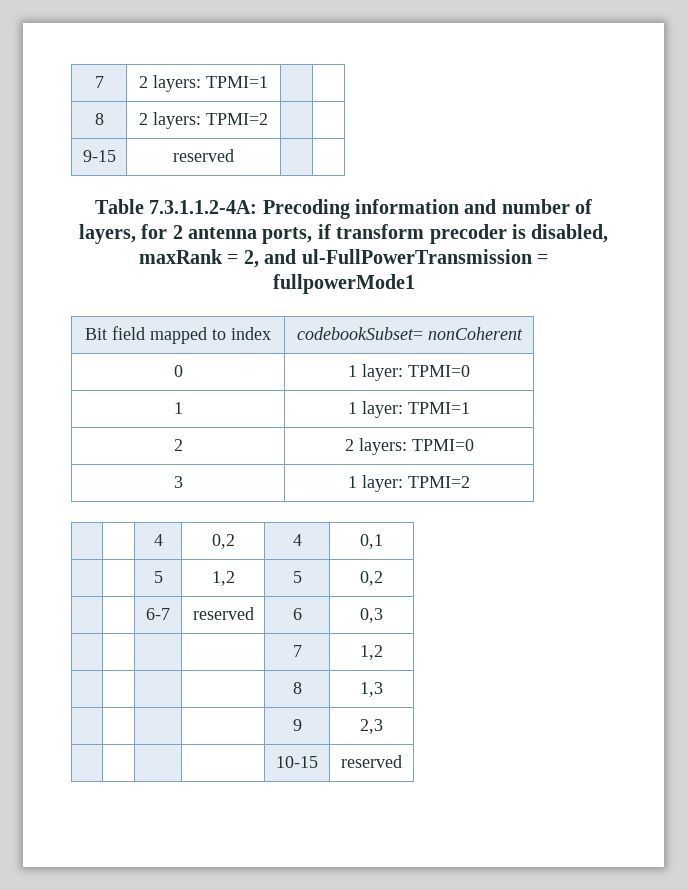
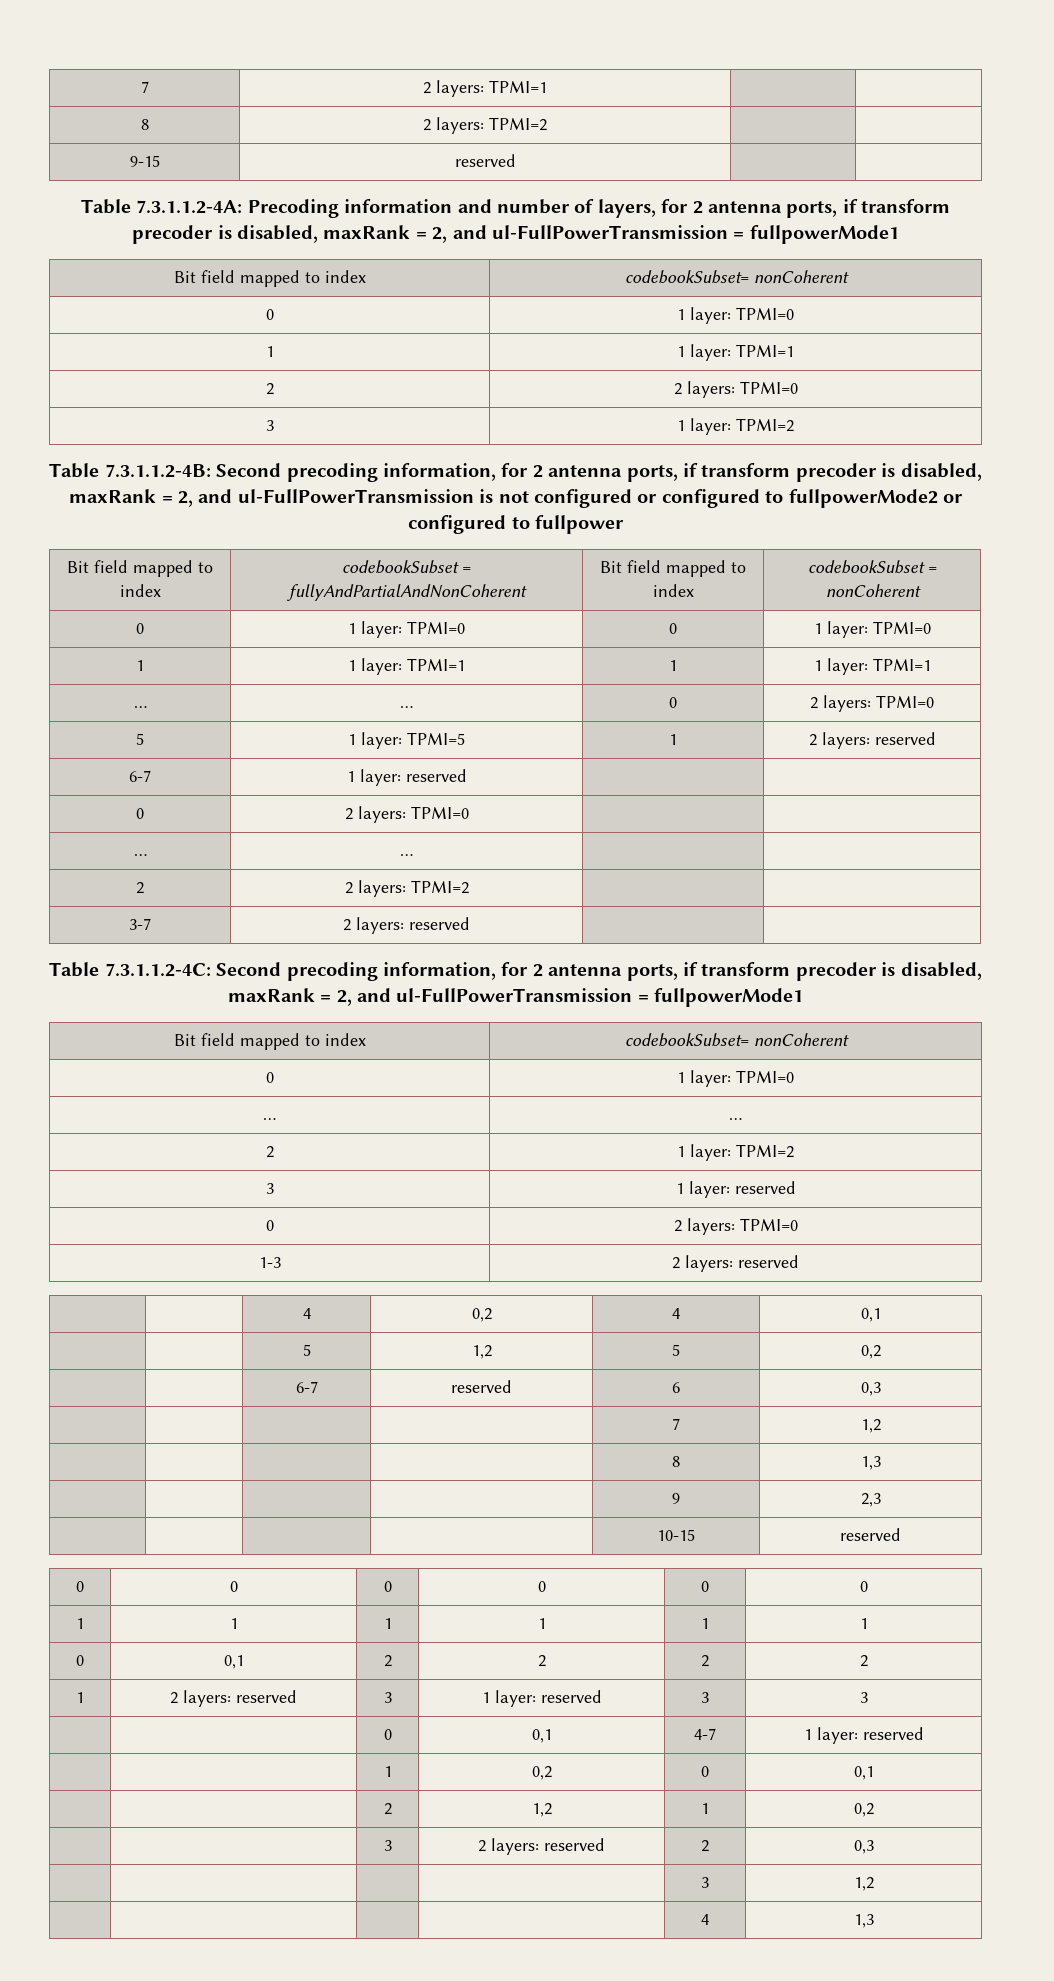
(470, 482) none -> [49,463,982,482] [69,489,963,508] [408,515,624,534] [67,560,213,577] [119,584,161,597] [342,560,472,574] [286,584,527,601] [600,560,746,577] [652,584,694,597] [807,560,937,574] [825,584,921,597] [136,623,144,634] [348,621,466,638] [669,623,677,634] [813,621,931,638] [136,660,144,671] [348,658,466,675] [669,660,677,671] [813,658,931,675] [133,705,147,708] [400,705,414,708] [669,697,677,708] [810,695,934,712] [136,733,144,745] [348,732,466,749] [669,734,677,745] [808,732,936,749] [129,770,151,782] [346,769,467,786] [136,808,144,819] [344,806,469,823] [133,853,147,856] [400,853,414,856] [136,882,144,894] [344,880,469,897] [129,918,151,930] [343,917,471,934] [49,962,982,981] [227,988,804,1007] [173,1033,366,1050] [624,1033,849,1047] [265,1072,274,1083] [677,1070,794,1087] [263,1117,276,1120] [729,1117,742,1120] [265,1146,274,1158] [677,1144,794,1161] [265,1183,274,1194] [675,1181,796,1198] [265,1220,274,1231] [673,1218,798,1235] [258,1257,281,1268] [672,1255,799,1272] // Table 7.3.1.1.2-4B: Second precoding information, for 2 antenna ports, if transform precoder is disabled, maxRank = 2, and ul-FullPowerTransmission is not configured or configured to fullpowerMode2 or configured to fullpower // Bit field mapped to index | codebookSubset = fullyAndPartialAndNonCoherent | Bit field mapped to index | codebookSubset = nonCoherent // 0 | 1 layer: TPMI=0 | 0 | 1 layer: TPMI=0 // 1 | 1 layer: TPMI=1 | 1 | 1 layer: TPMI=1 // … | … | 0 | 2 layers: TPMI=0 // 5 | 1 layer: TPMI=5 | 1 | 2 layers: reserved // 6-7 | 1 layer: reserved | | // 0 | 2 layers: TPMI=0 | | // … | … | | // 2 | 2 layers: TPMI=2 | | // 3-7 | 2 layers: reserved | | // Table 7.3.1.1.2-4C: Second precoding information, for 2 antenna ports, if transform precoder is disabled, maxRank = 2, and ul-FullPowerTransmission = fullpowerMode1 // Bit field mapped to index | codebookSubset= nonCoherent // 0 | 1 layer: TPMI=0 // … | … // 2 | 1 layer: TPMI=2 // 3 | 1 layer: reserved // 0 | 2 layers: TPMI=0 // 1-3 | 2 layers: reserved
(402, 761) none -> [76,1581,84,1592] [229,1581,238,1592] [383,1581,392,1592] [537,1581,546,1592] [701,1581,709,1592] [859,1581,868,1592] [76,1618,84,1629] [229,1618,238,1629] [383,1618,392,1629] [537,1618,546,1629] [701,1618,709,1629] [859,1618,868,1629] [76,1655,84,1666] [223,1655,244,1669] [383,1655,392,1667] [537,1655,546,1667] [701,1655,709,1667] [859,1655,868,1667] [76,1692,84,1703] [170,1690,297,1707] [383,1692,392,1703] [481,1690,602,1707] [701,1692,709,1703] [859,1692,868,1703] [383,1729,392,1740] [531,1729,552,1743] [694,1728,716,1740] [803,1727,924,1744] [383,1766,392,1777] [531,1766,552,1780] [701,1766,709,1777] [853,1766,874,1780] [383,1803,392,1815] [531,1803,552,1817] [701,1803,709,1814] [853,1803,874,1817] [383,1840,392,1851] [478,1838,605,1855] [701,1840,709,1852] [853,1840,874,1854] [701,1877,709,1888] [853,1877,874,1891] [701,1914,709,1925] [853,1914,874,1928] // 0 | 0 | 0 | 0 | 0 | 0 // 1 | 1 | 1 | 1 | 1 | 1 // 0 | 0,1 | 2 | 2 | 2 | 2 // 1 | 2 layers: reserved | 3 | 1 layer: reserved | 3 | 3 // | | 0 | 0,1 | 4-7 | 1 layer: reserved // | | 1 | 0,2 | 0 | 0,1 // | | 2 | 1,2 | 1 | 0,2 // | | 3 | 2 layers: reserved | 2 | 0,3 // | | | | 3 | 1,2 // | | | | 4 | 1,3

